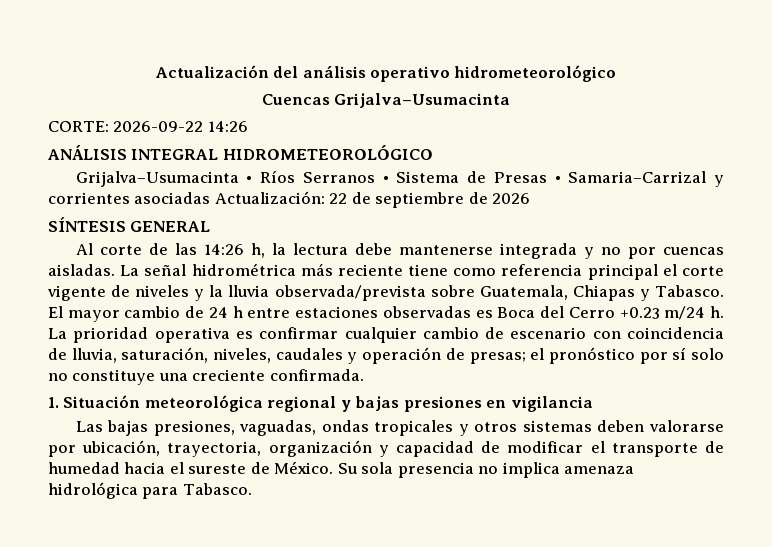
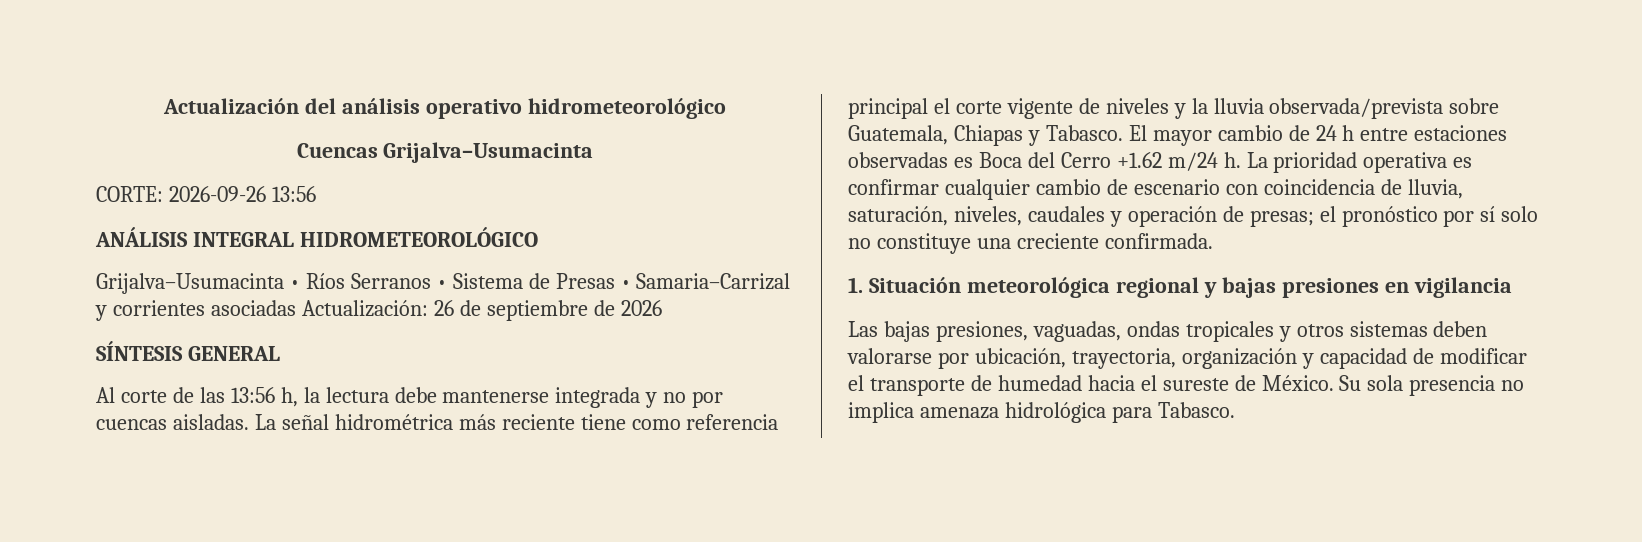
[113,121,248,132] 2026-09-22 14:26 -> [168,186,316,202] 2026-09-26 13:56
[329,193,348,204] 22 -> [433,300,454,316] 26
[203,244,244,255] 14:26 -> [230,387,275,403] 13:56
[619,307,660,319] +0.23 -> [1116,152,1162,168] +1.62

